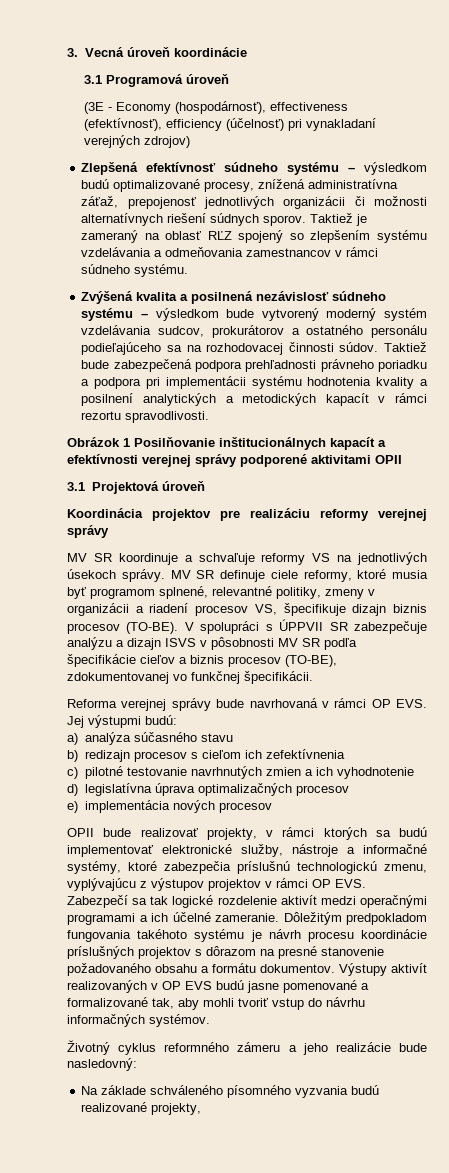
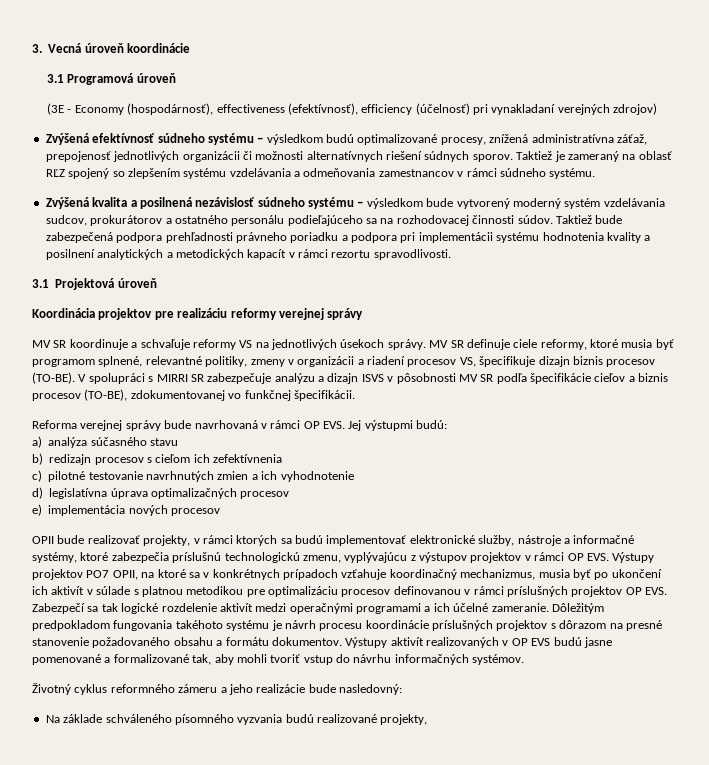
[81,162,139,175] Zlepšená -> [45,133,89,145] Zvýšená
[67,437,386,450] [67,454,402,467] // Obrázok 1 Posilňovanie inštitucionálnych kapacít a efektívnosti verejnej správy podporené aktivitami OPII -> (451, 254) none
[279,619,324,631] ÚPPVII -> [156,374,188,382] MIRRI
(366, 883) none -> [612,552,655,563] [32,569,662,580] [32,586,667,597] Výstupy projektov PO7 OPII, na ktoré sa v konkrétnych prípadoch vzťahuje koordinačný mechanizmus, musia byť po ukončení ich aktivít v súlade s platnou metodikou pre optimalizáciu procesov definovanou v rámci príslušných projektov OP EVS.

